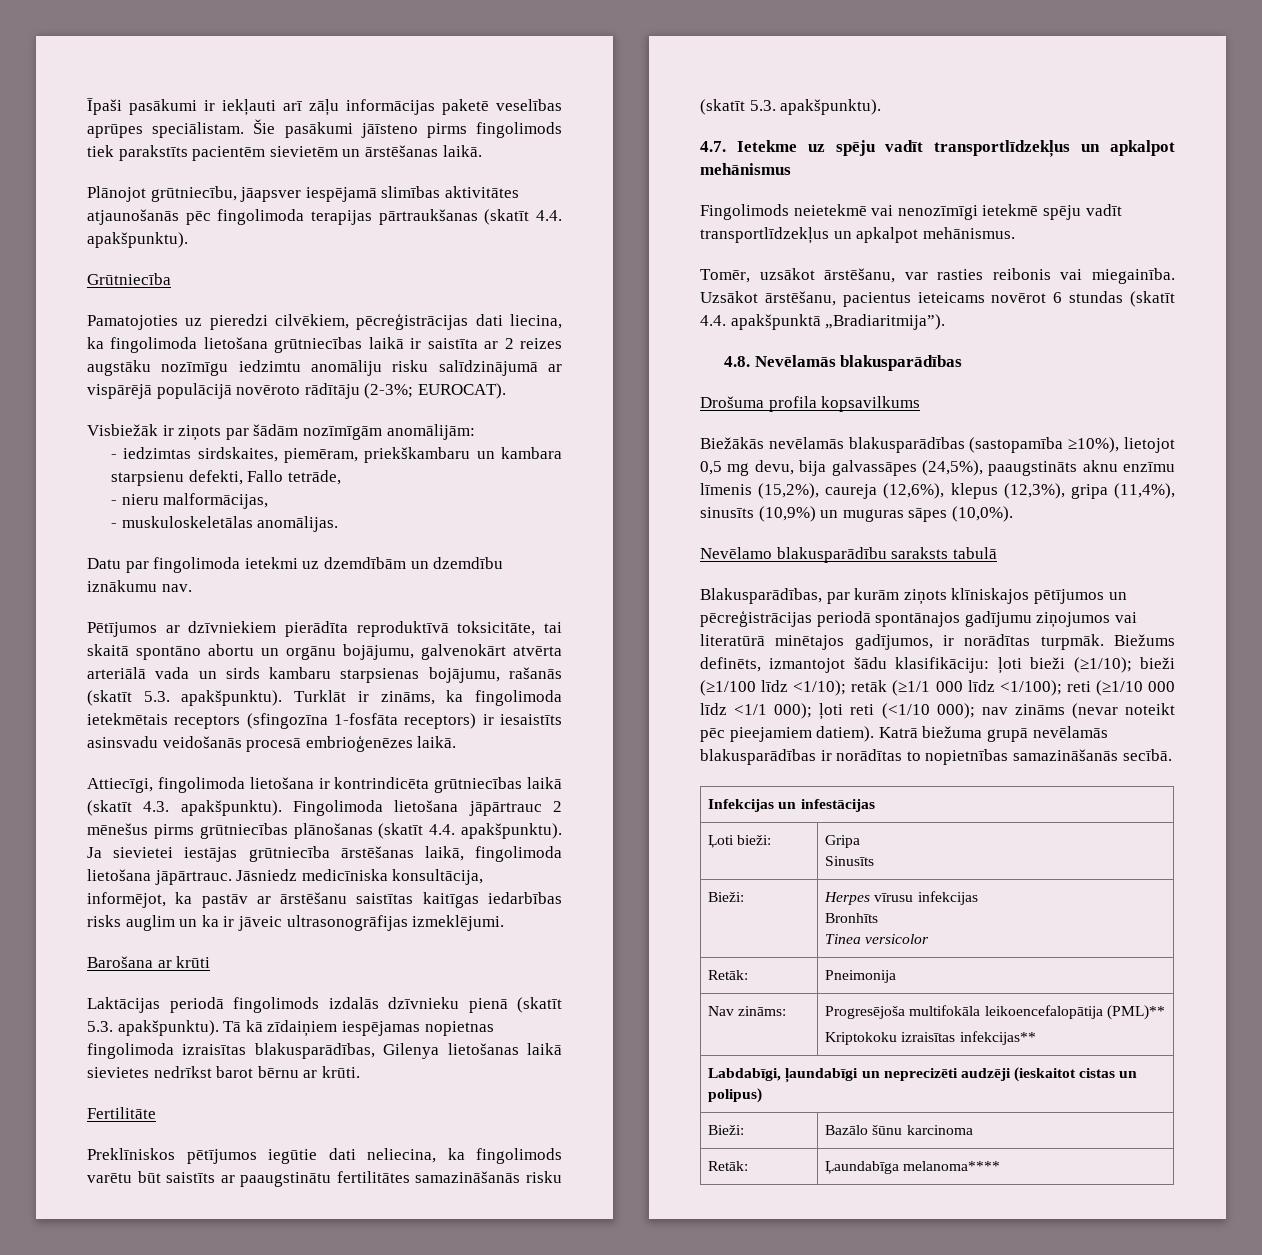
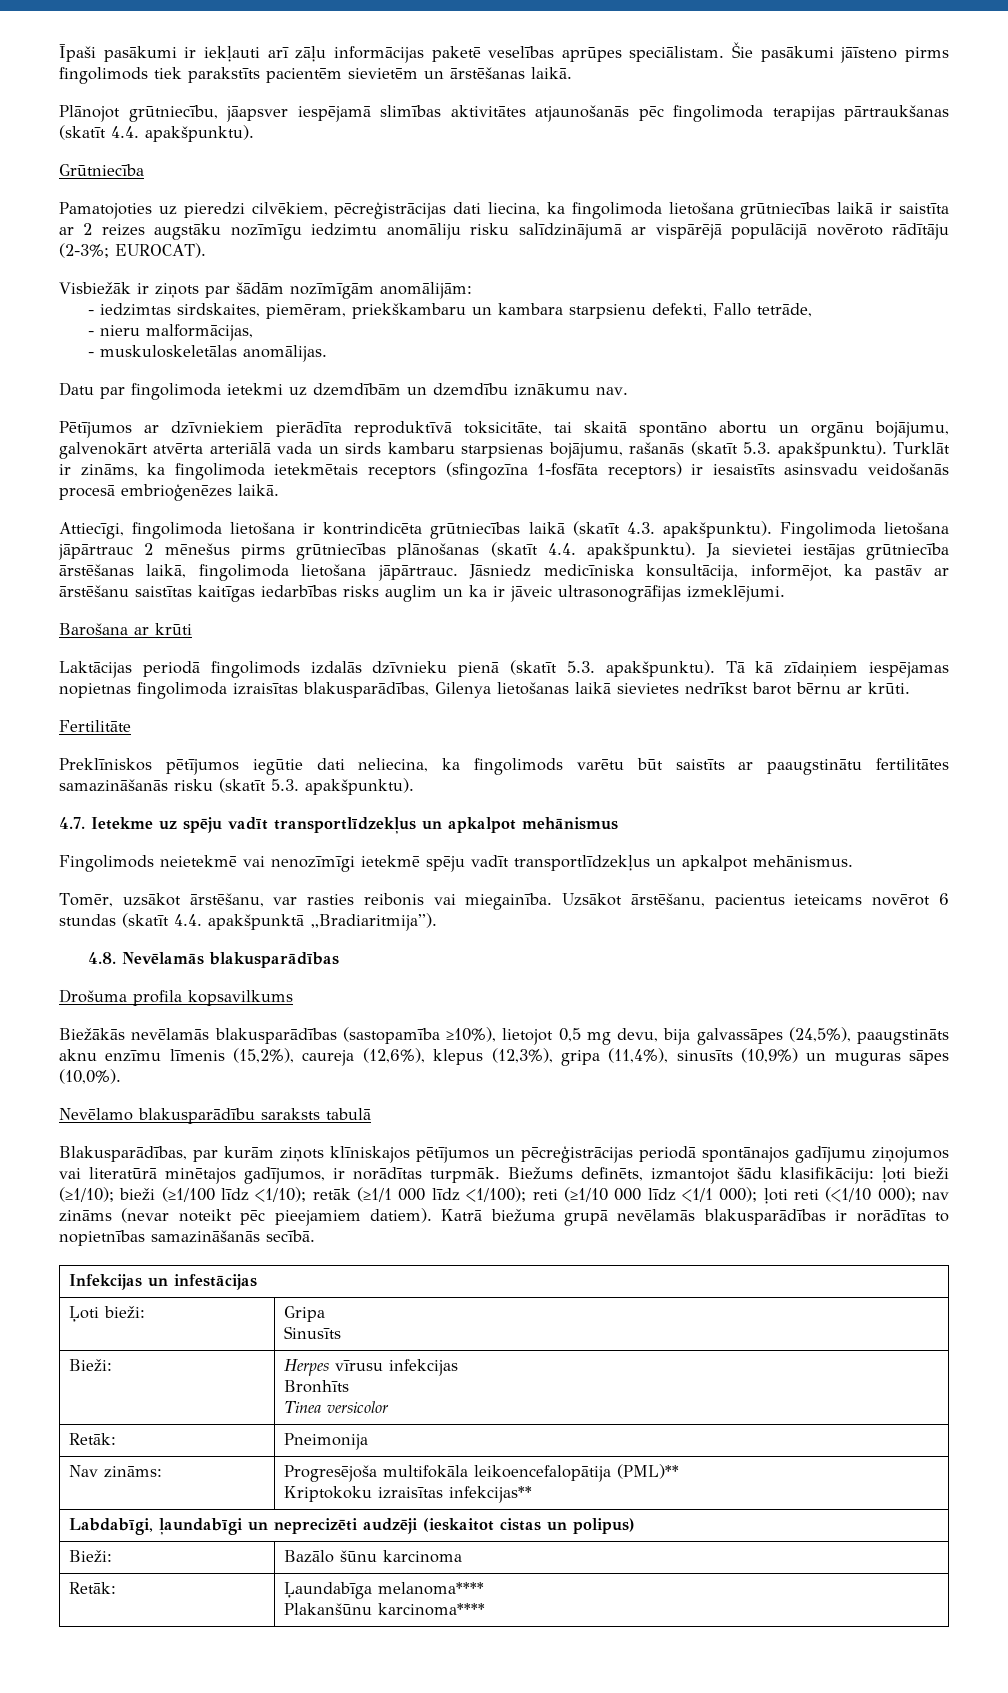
(1001, 1166) none -> [283,1603,485,1616] // Plakanšūnu karcinoma****

